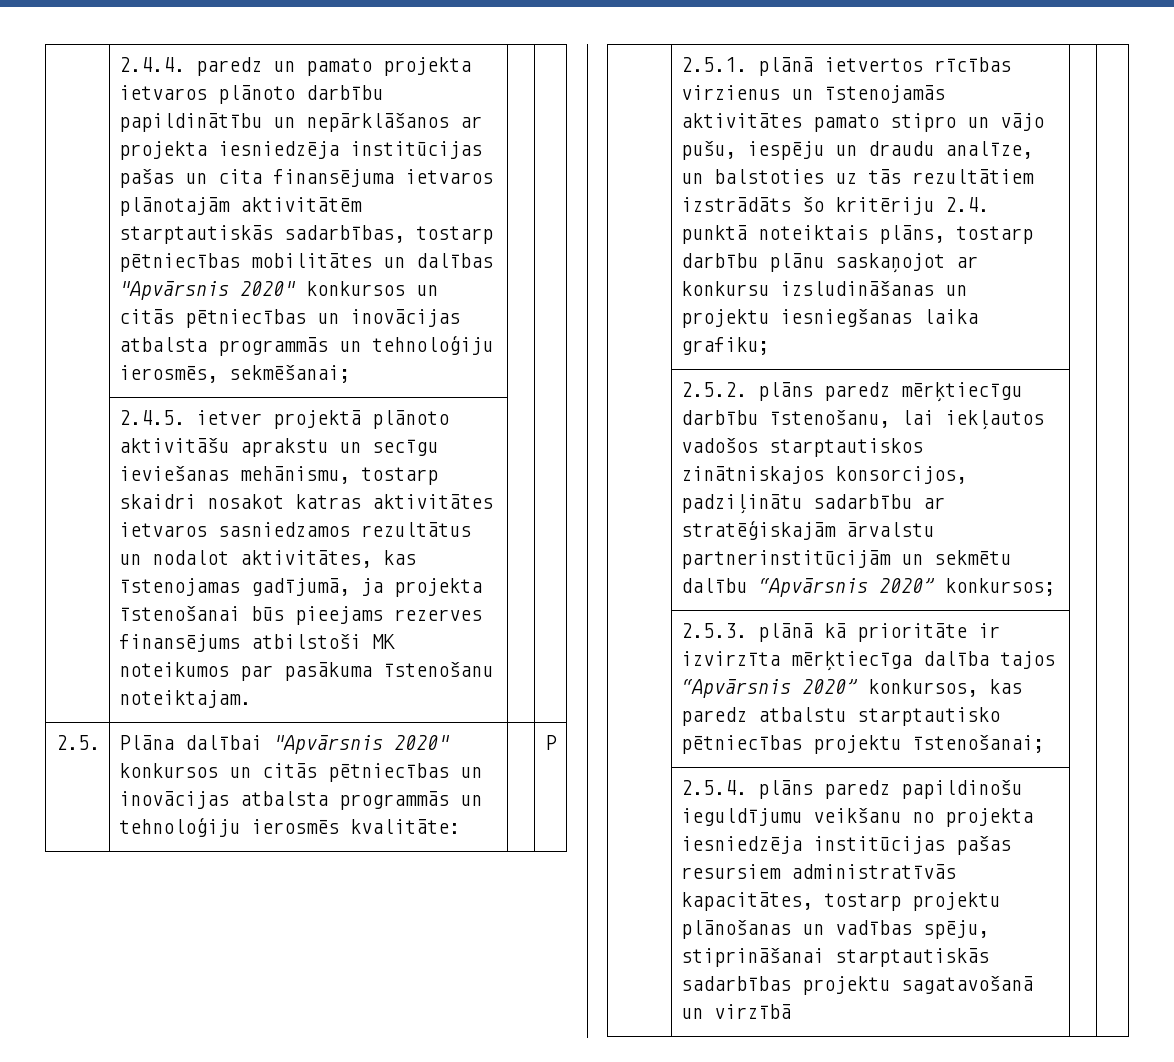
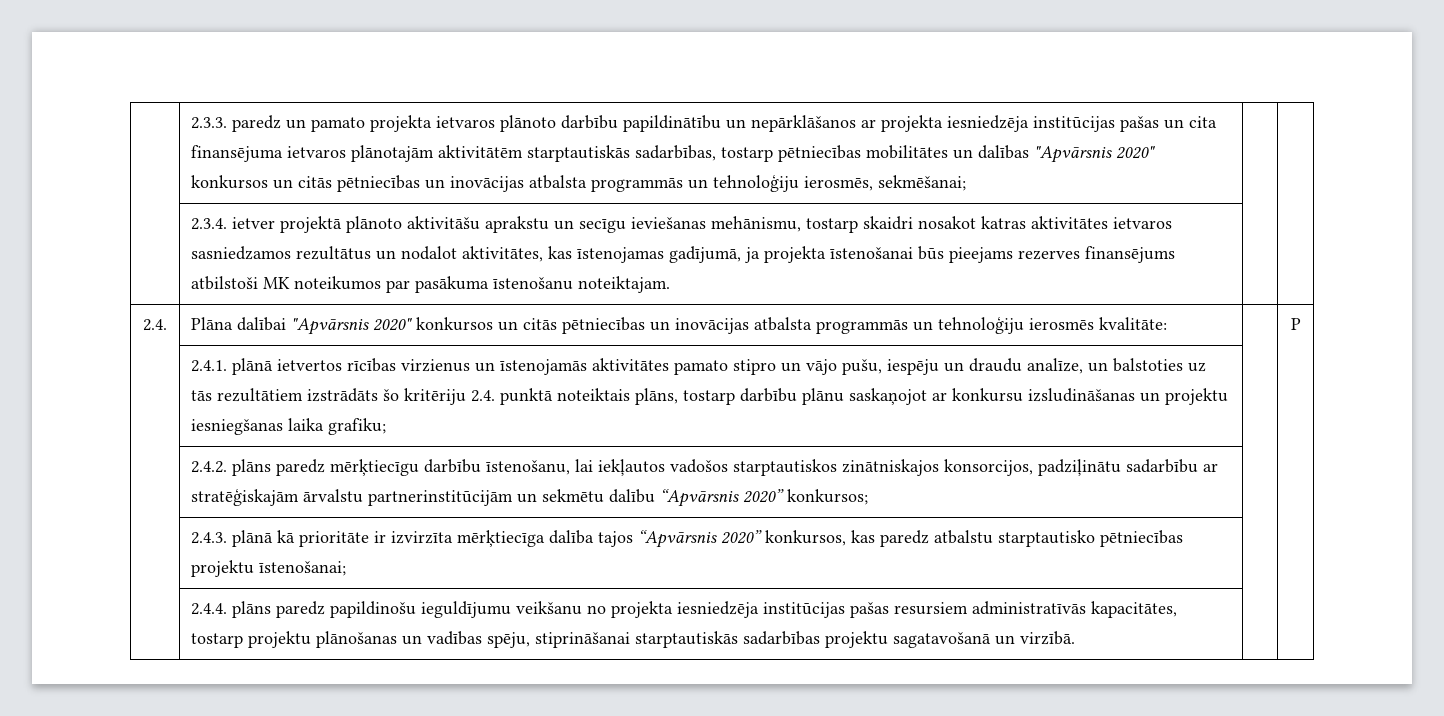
[118,57,185,72] | 2.4.4. -> [191,117,228,129] | 2.3.3.
[118,410,185,425] 2.4.5. -> [191,218,228,230] 2.3.4.
[55,735,100,750] 2.5. -> [143,319,167,331] 2.4.
[680,57,747,72] 2.5.1. -> [191,360,228,372] 2.4.1.
[680,382,747,397] 2.5.2. -> [191,461,228,473] 2.4.2.
[680,623,747,638] 2.5.3. -> [191,532,228,544] 2.4.3.
[680,780,747,795] 2.5.4. -> [191,603,228,615] 2.4.4.
[713,1004,791,1019] virzībā -> [1020,631,1076,645] virzībā.

